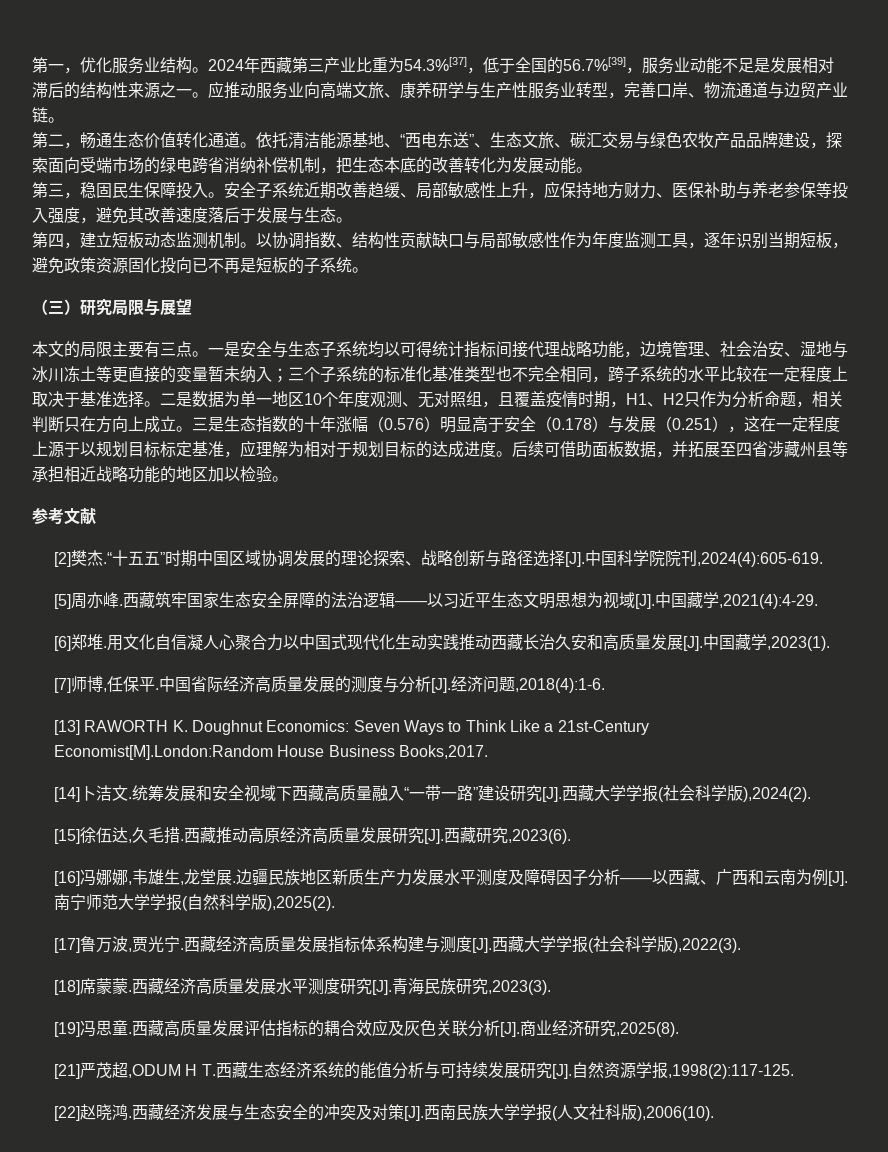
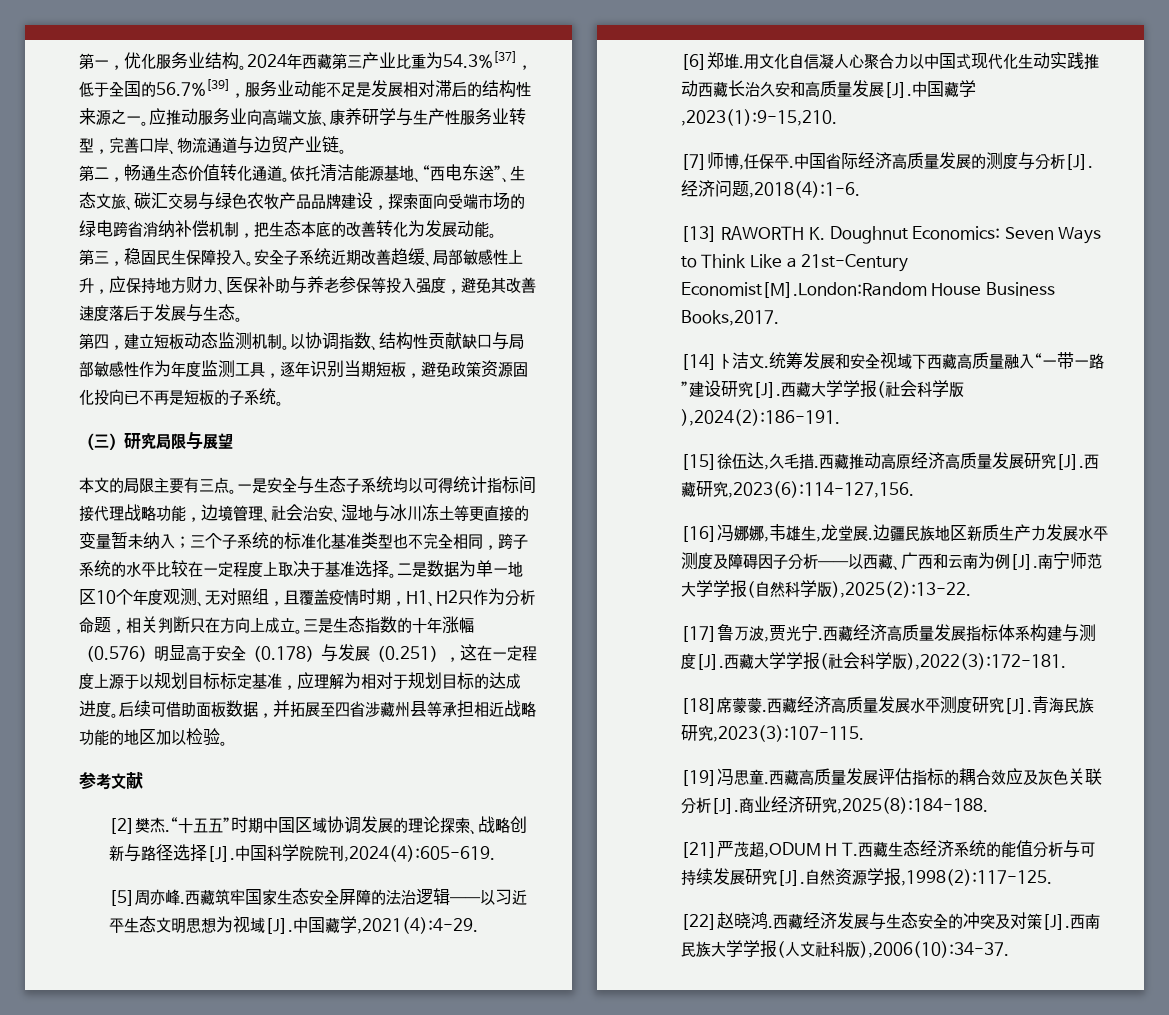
[767,636,831,651] ,2023(1). -> [680,109,837,126] ,2023(1):9-15,210.
[743,787,812,802] ),2024(2). -> [680,409,840,426] ),2024(2):186-191.
[508,829,572,844] ,2023(6). -> [727,481,914,498] ,2023(6):114-127,156.
[267,896,336,911] ),2025(2). -> [831,581,971,598] ),2025(2):13-22.
[673,938,742,953] ),2022(3). -> [906,653,1066,670] ),2022(3):172-181.
[488,980,552,995] ,2023(3). -> [712,725,864,742] ,2023(3):107-115.
[616,1022,680,1037] ,2025(8). -> [836,797,988,814] ,2025(8):184-188.
[637,1106,715,1121] ),2006(10). -> [859,941,1009,958] ),2006(10):34-37.

